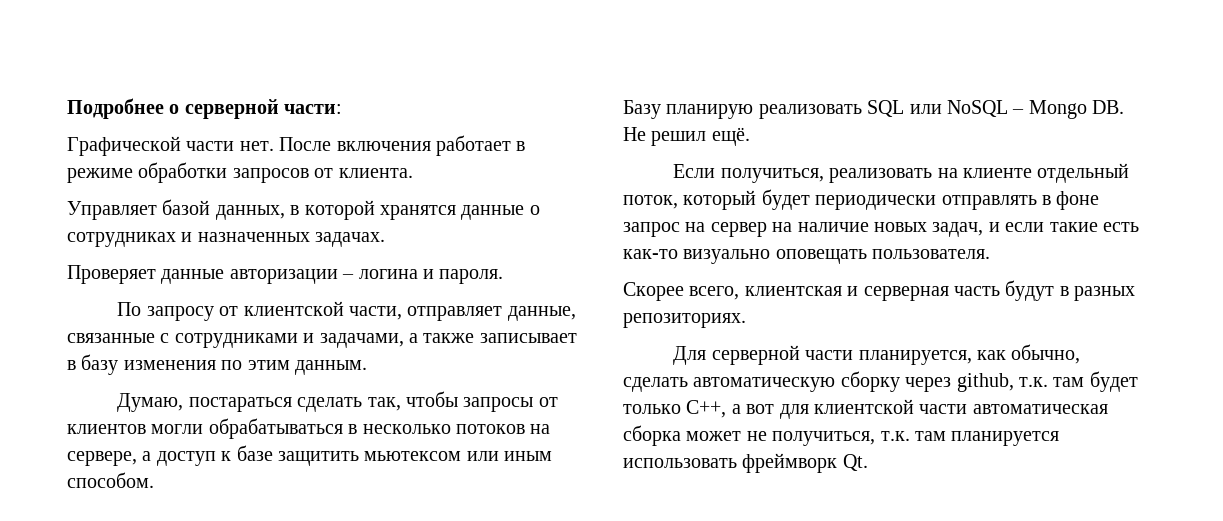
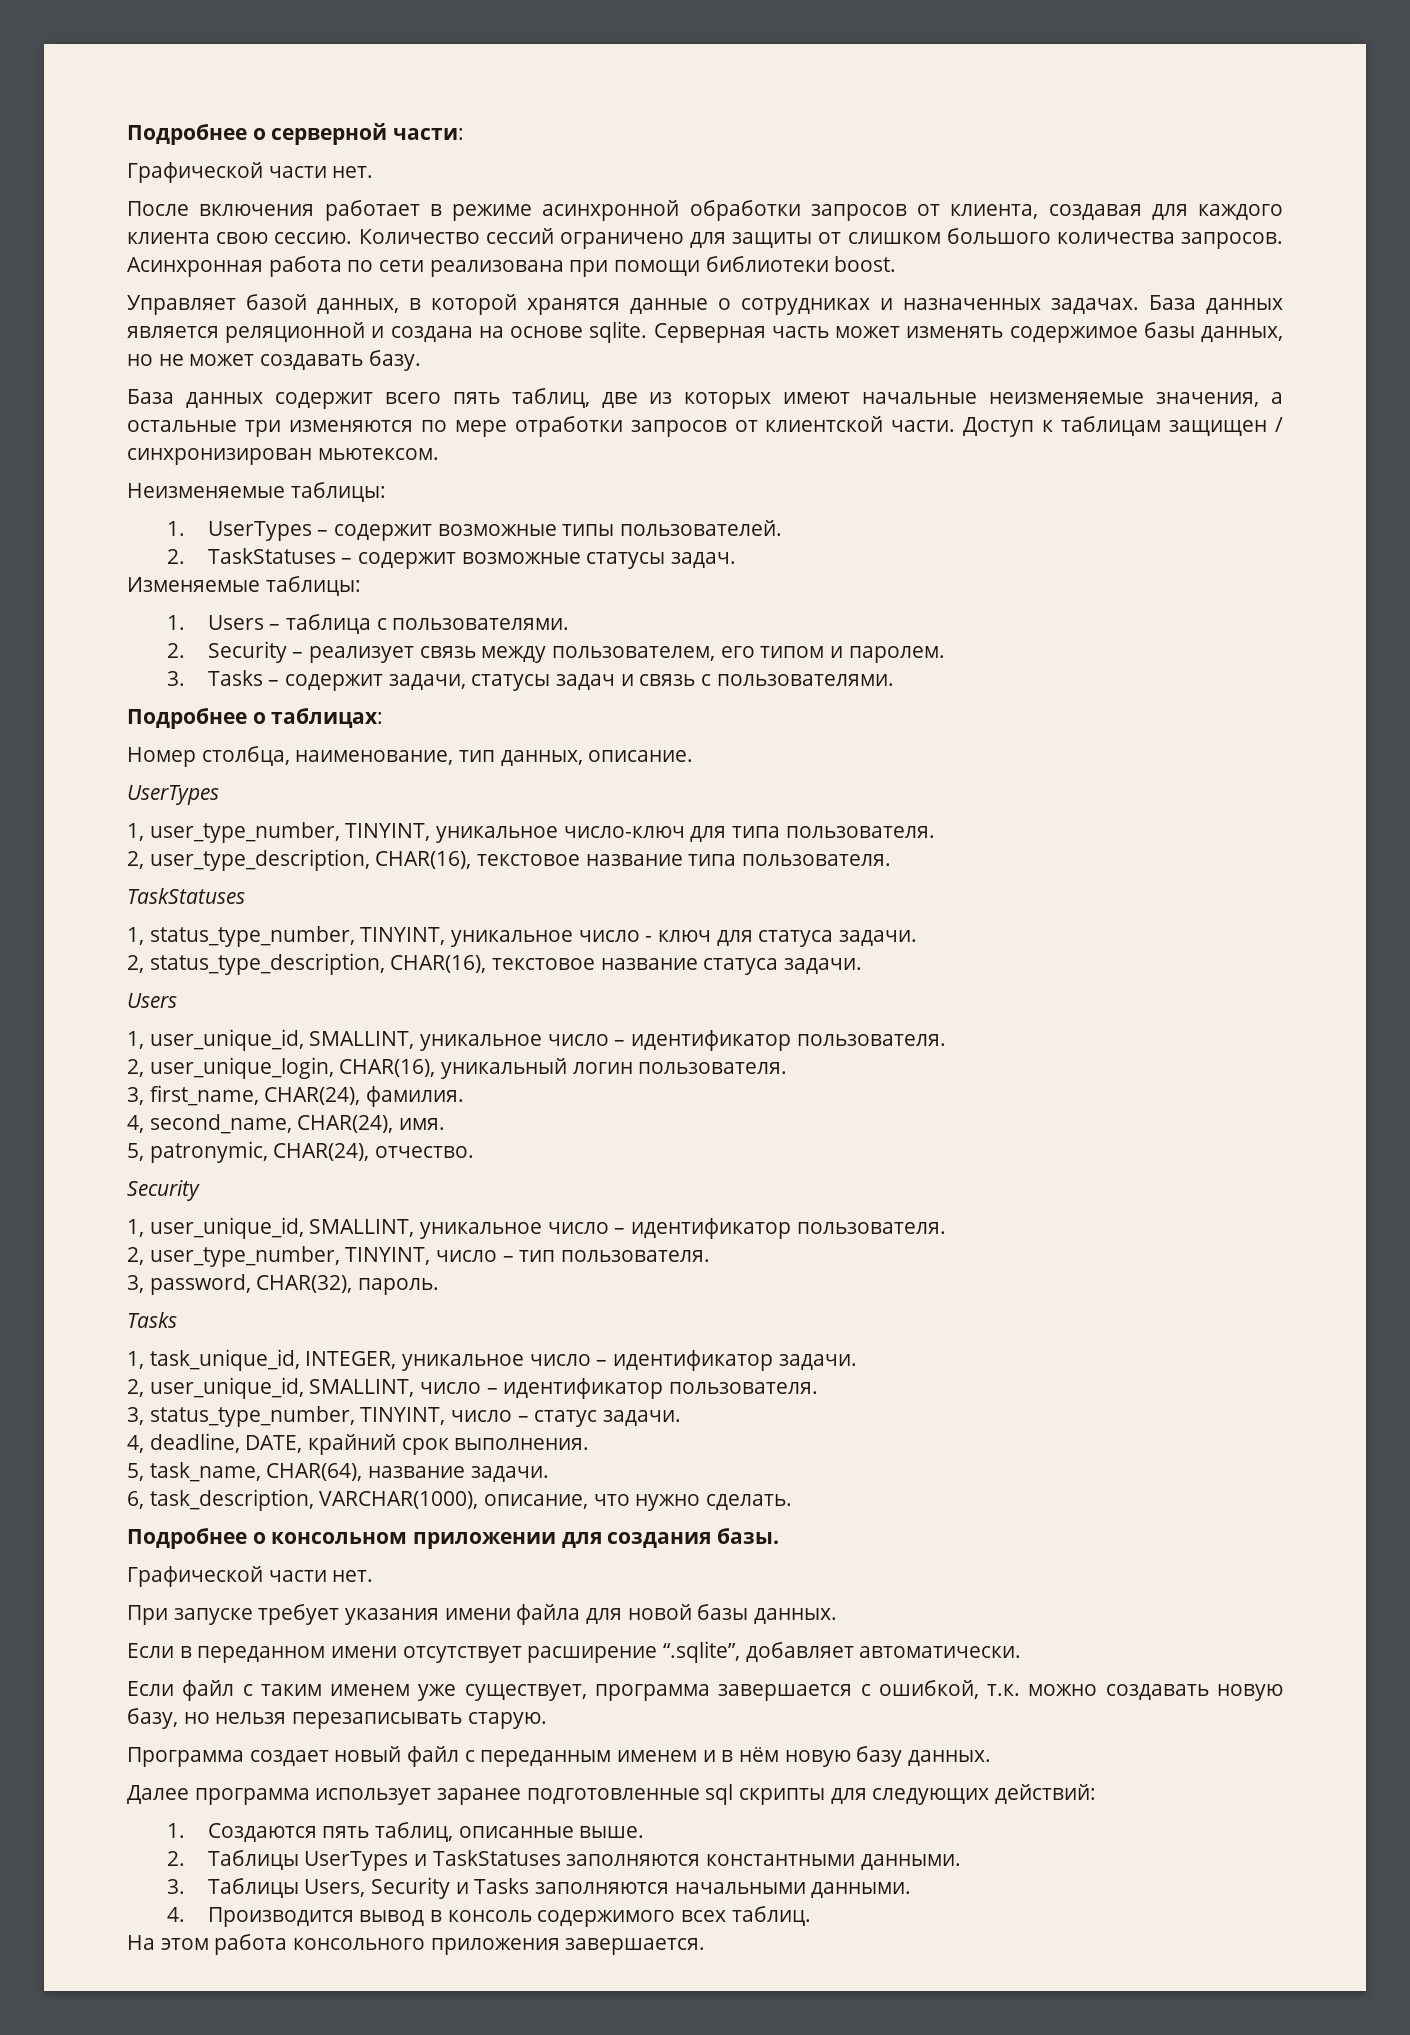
(274, 146) none -> (374, 172) //
(133, 175) none -> [542,200,680,221] асинхронной
[338,168,413,178] клиента. -> [950,204,1283,220] [127,228,1283,249] [127,256,897,277] клиента, создавая для каждого клиента свою сессию. Количество сессий ограничено для защиты от слишком большого количества запросов. Асинхронная работа по сети реализована при помощи библиотеки boost.
[67,265,504,284] [117,301,576,321] [67,333,577,348] [67,354,367,375] [117,391,558,412] [67,418,551,439] [67,445,553,466] [67,472,154,488] [623,100,1125,119] [623,127,750,146] [673,163,1130,183] [623,189,1100,210] [623,222,1139,237] [623,249,991,264] [623,280,1136,301] [623,313,746,328] [673,344,1081,365] [623,371,1138,392] [623,399,1108,419] [623,425,1060,446] [623,453,868,473] // Проверяет данные авторизации – логина и пароля. // По запросу от клиентской части, отправляет данные, связанные с сотрудниками и задачами, а также записывает в базу изменения по этим данным. // Думаю, постараться сделать так, чтобы запросы от клиентов могли обрабатываться в несколько потоков на сервере, а доступ к базе защитить мьютексом или иным способом. // Базу планирую реализовать SQL или NoSQL – Mongo DB. Не решил ещё. // Если получиться, реализовать на клиенте отдельный поток, который будет периодически отправлять в фоне запрос на сервер на наличие новых задач, и если такие есть как-то визуально оповещать пользователя. // Скорее всего, клиентская и серверная часть будут в разных репозиториях. // Для серверной части планируется, как обычно, сделать автоматическую сборку через github, т.к. там будет только C++, а вот для клиентской части автоматическая сборка может не получиться, т.к. там планируется использовать фреймворк Qt. -> [1149,295,1283,314] [127,321,1284,343] [127,350,421,371] [127,388,1283,409] [127,416,1283,437] [127,448,439,465] [127,482,386,502] [167,520,783,541] [167,548,737,569] [127,576,361,596] [167,614,570,634] [167,641,945,663] [167,670,894,691] [127,708,384,729] [127,746,694,767] [127,785,219,805] [127,822,935,843] [127,849,892,871] [127,888,245,904] [127,926,918,947] [127,953,863,975] [127,993,177,1008] [127,1029,946,1051] [127,1057,788,1079] [127,1085,465,1107] [127,1114,446,1134] [127,1141,475,1163] [127,1180,200,1201] [127,1217,946,1239] [127,1246,711,1267] [127,1274,440,1295] [127,1312,177,1328] [127,1349,857,1371] [127,1377,819,1399] [127,1406,682,1427] [127,1433,590,1455] [127,1462,549,1482] [127,1489,793,1511] [127,1528,780,1549] [127,1566,374,1587] [127,1604,838,1625] [127,1641,1022,1663] [127,1680,1283,1701] [127,1708,547,1729] [127,1746,992,1767] [127,1784,1097,1805] [167,1822,645,1842] [167,1850,961,1871] [167,1877,912,1899] [167,1906,811,1927] [127,1934,706,1955] База данных является реляционной и создана на основе sqlite. Серверная часть может изменять содержимое базы данных, но не может создавать базу. // База данных содержит всего пять таблиц, две из которых имеют начальные неизменяемые значения, а остальные три изменяются по мере отработки запросов от клиентской части. Доступ к таблицам защищен / синхронизирован мьютексом. // Неизменяемые таблицы: // 1. UserTypes – содержит возможные типы пользователей. // 2. TaskStatuses – содержит возможные статусы задач. // Изменяемые таблицы: // 1. Users – таблица с пользователями. // 2. Security – реализует связь между пользователем, его типом и паролем. // 3. Tasks – содержит задачи, статусы задач и связь с пользователями. // Подробнее о таблицах: // Номер столбца, наименование, тип данных, описание. // UserTypes // 1, user_type_number, TINYINT, уникальное число-ключ для типа пользователя. // 2, user_type_description, CHAR(16), текстовое название типа пользователя. // TaskStatuses // 1, status_type_number, TINYINT, уникальное число - ключ для статуса задачи. // 2, status_type_description, CHAR(16), текстовое название статуса задачи. // Users // 1, user_unique_id, SMALLINT, уникальное число – идентификатор пользователя. // 2, user_unique_login, CHAR(16), уникальный логин пользователя. // 3, first_name, CHAR(24), фамилия. // 4, second_name, CHAR(24), имя. // 5, patronymic, CHAR(24), отчество. // Security // 1, user_unique_id, SMALLINT, уникальное число – идентификатор пользователя. // 2, user_type_number, TINYINT, число – тип пользователя. // 3, password, CHAR(32), пароль. // Tasks // 1, task_unique_id, INTEGER, уникальное число – идентификатор задачи. // 2, user_unique_id, SMALLINT, число – идентификатор пользователя. // 3, status_type_number, TINYINT, число – статус задачи. // 4, deadline, DATE, крайний срок выполнения. // 5, task_name, CHAR(64), название задачи. // 6, task_description, VARCHAR(1000), описание, что нужно сделать. // Подробнее о консольном приложении для создания базы. // Графической части нет. // При запуске требует указания имени файла для новой базы данных. // Если в переданном имени отсутствует расширение “.sqlite”, добавляет автоматически. // Если файл с таким именем уже существует, программа завершается с ошибкой, т.к. можно создавать новую базу, но нельзя перезаписывать старую. // Программа создает новый файл с переданным именем и в нём новую базу данных. // Далее программа использует заранее подготовленные sql скрипты для следующих действий: // 1. Создаются пять таблиц, описанные выше. // 2. Таблицы UserTypes и TaskStatuses заполняются константными данными. // 3. Таблицы Users, Security и Tasks заполняются начальными данными. // 4. Производится вывод в консоль содержимого всех таблиц. // На этом работа консольного приложения завершается.

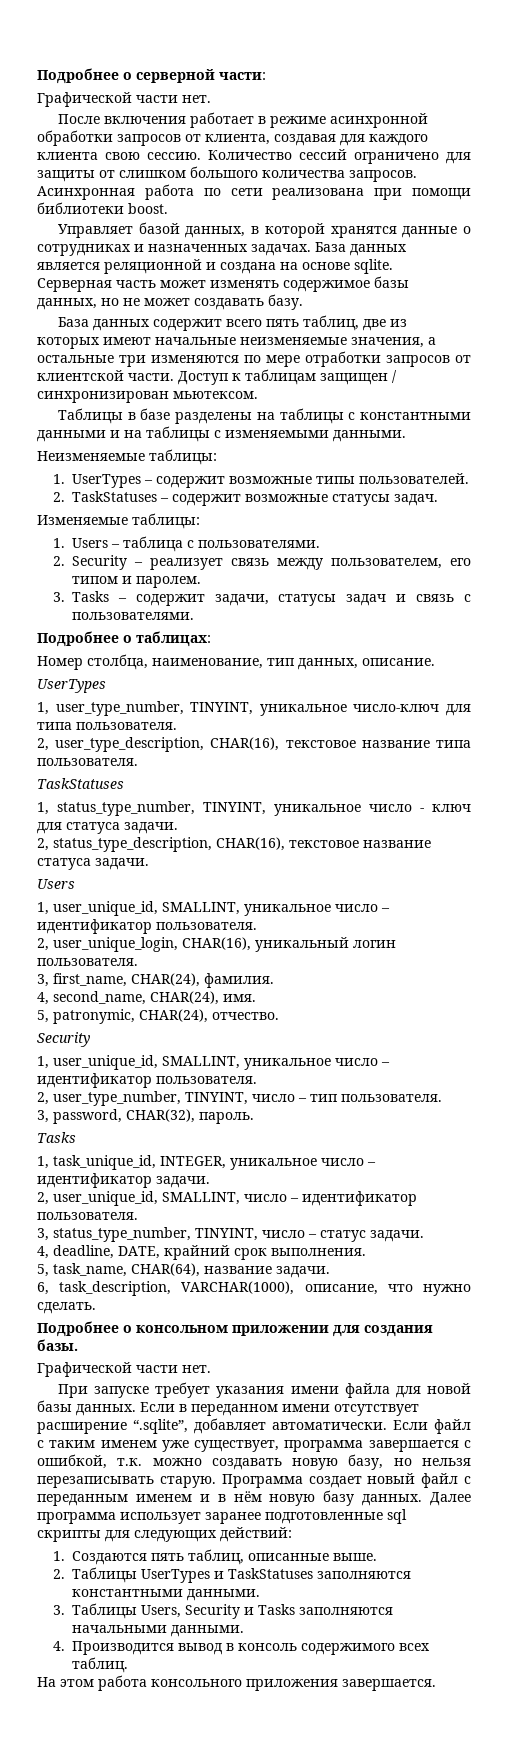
(439, 454) none -> [57,408,471,424] [37,426,406,442] // Таблицы в базе разделены на таблицы с константными данными и на таблицы с изменяемыми данными.
(838, 1616) // -> (136, 1410) none
(1022, 1652) // -> (387, 1426) none
(547, 1720) // -> (216, 1482) none
(992, 1758) // -> (423, 1500) none

